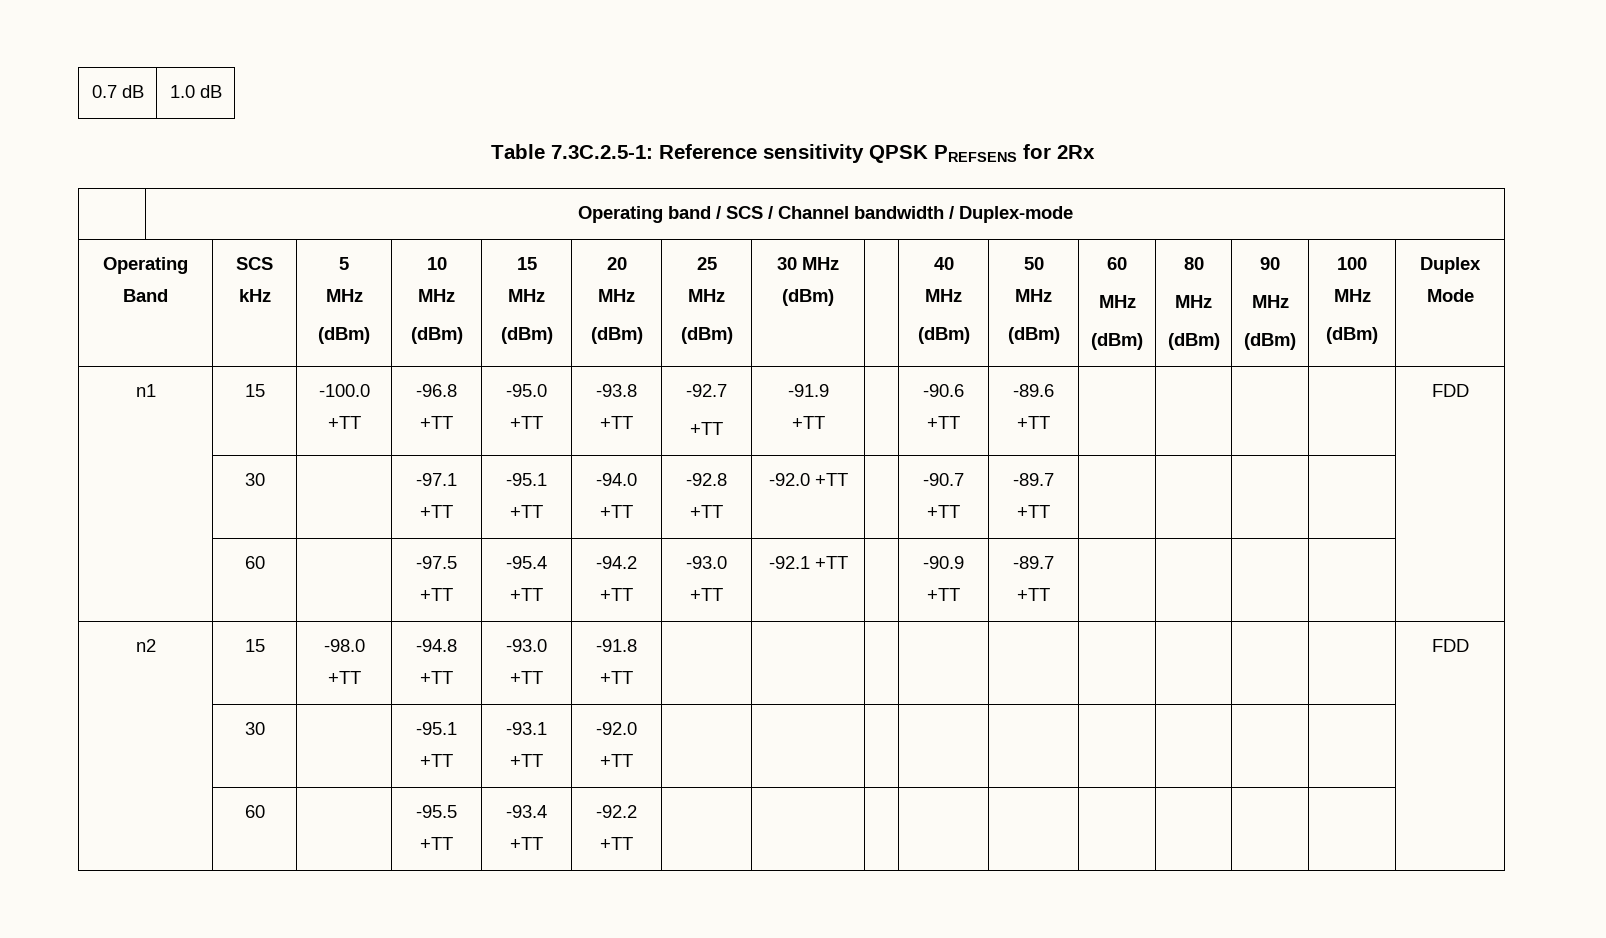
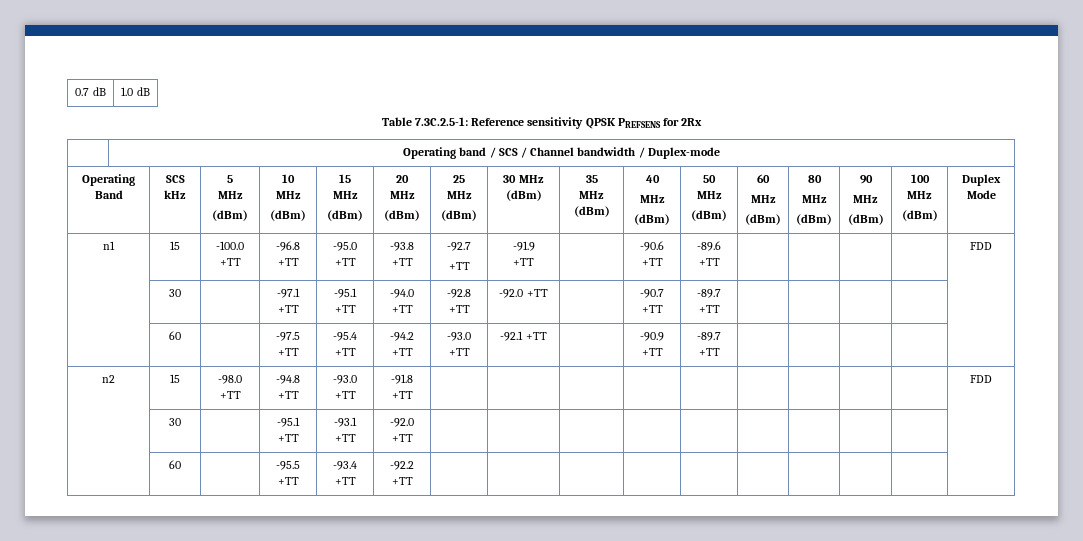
(834, 297) none -> [585,175,598,183] [579,191,604,199] [573,206,610,217] 35 // MHz (dBm)

